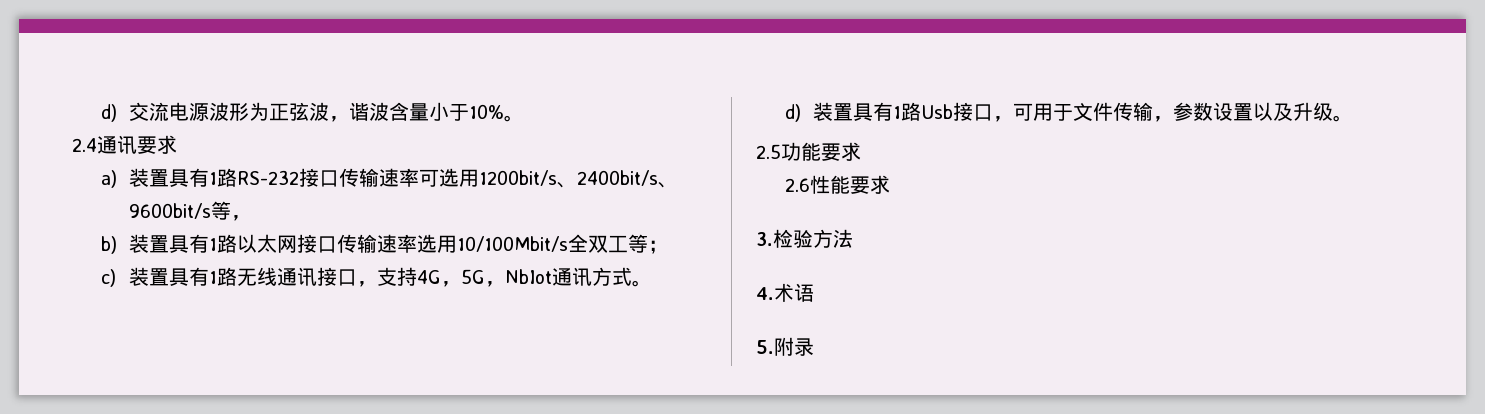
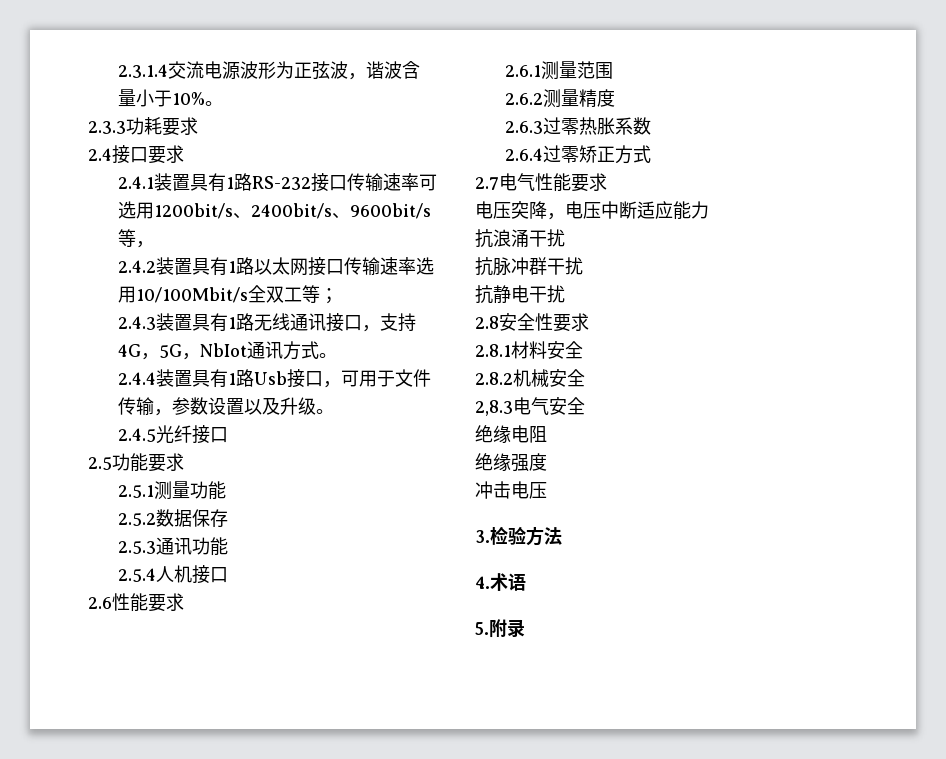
[100,104,117,122] d) -> [117,64,168,78] 2.3.1.4
[72,135,177,154] [100,170,117,188] 2.4通讯要求 // a) -> [88,117,198,136] [88,145,184,164] [117,176,154,189] 2.3.3功耗要求 // 2.4接口要求 // 2.4.1
[100,236,117,254] b) -> [117,260,156,273] 2.4.2
[100,269,116,287] c) -> [117,316,156,330] 2.4.3
[784,104,801,122] d) -> [117,372,156,385] 2.4.4
(1354, 118) none -> [117,425,228,444] // 2.4.5光纤接口
[784,175,890,194] 2.6性能要求 -> [117,481,226,500] [117,509,228,527] [117,537,228,556] [117,565,228,584] [88,593,184,612] [504,61,613,80] [504,89,615,108] [504,117,651,135] [504,145,651,164] [475,173,607,192] [475,201,709,220] [475,229,565,248] [475,257,583,276] [475,285,565,304] [475,313,589,332] [475,341,583,359] [475,369,585,387] [475,397,585,416] [475,425,547,443] [475,453,547,472] [475,481,547,499] 2.5.1测量功能 // 2.5.2数据保存 // 2.5.3通讯功能 // 2.5.4人机接口 // 2.6性能要求 // 2.6.1测量范围 // 2.6.2测量精度 // 2.6.3过零热胀系数 // 2.6.4过零矫正方式 // 2.7电气性能要求 // 电压突降，电压中断适应能力 // 抗浪涌干扰 // 抗脉冲群干扰 // 抗静电干扰 // 2.8安全性要求 // 2.8.1材料安全 // 2.8.2机械安全 // 2,8.3电气安全 // 绝缘电阻 // 绝缘强度 // 冲击电压

